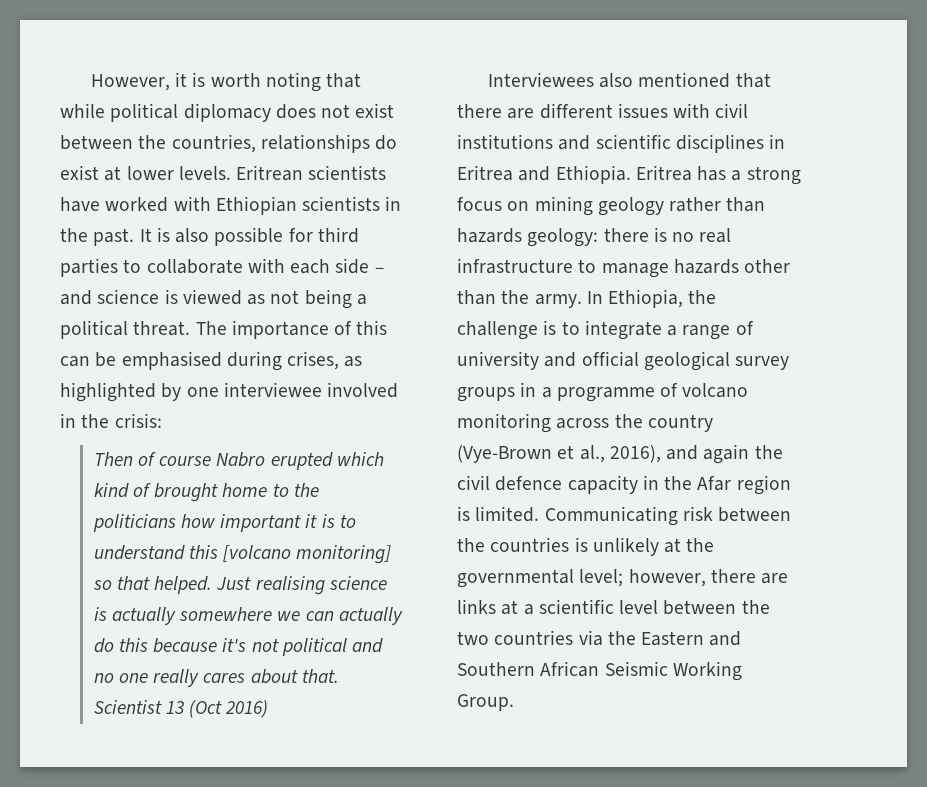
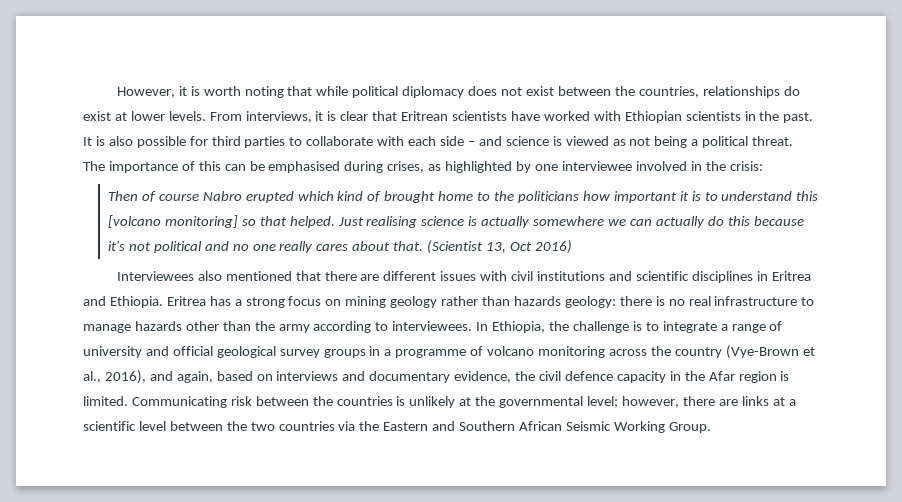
(231, 173) none -> [209,111,398,123] From interviews, it is clear that
[93,700,223,718] Scientist 13 (Oct -> [427,240,532,254] (Scientist 13, Oct
[534,294,582,308] army. -> [278,321,473,333] army according to interviewees.
[703,444,750,464] again -> [176,371,512,383] again, based on interviews and documentary evidence,

